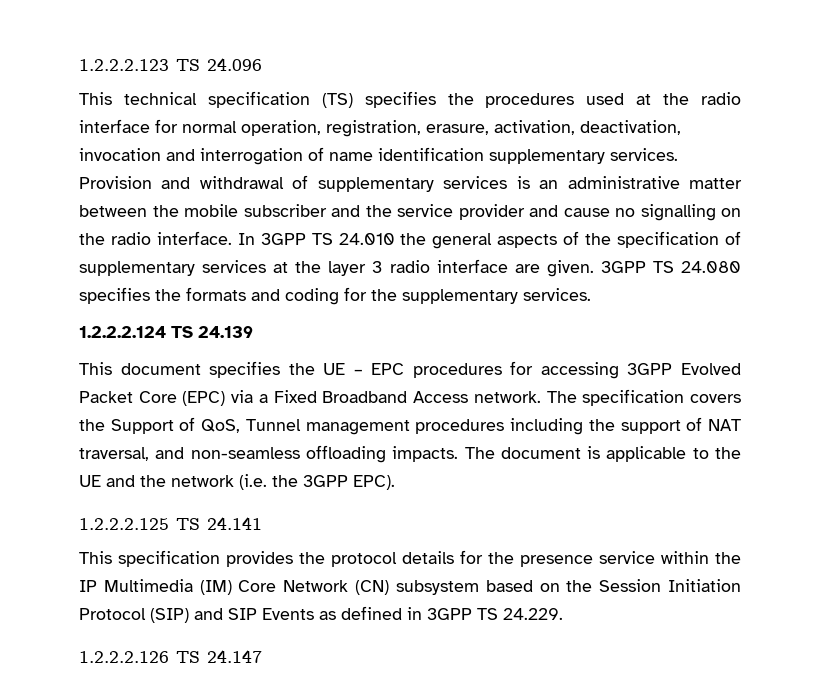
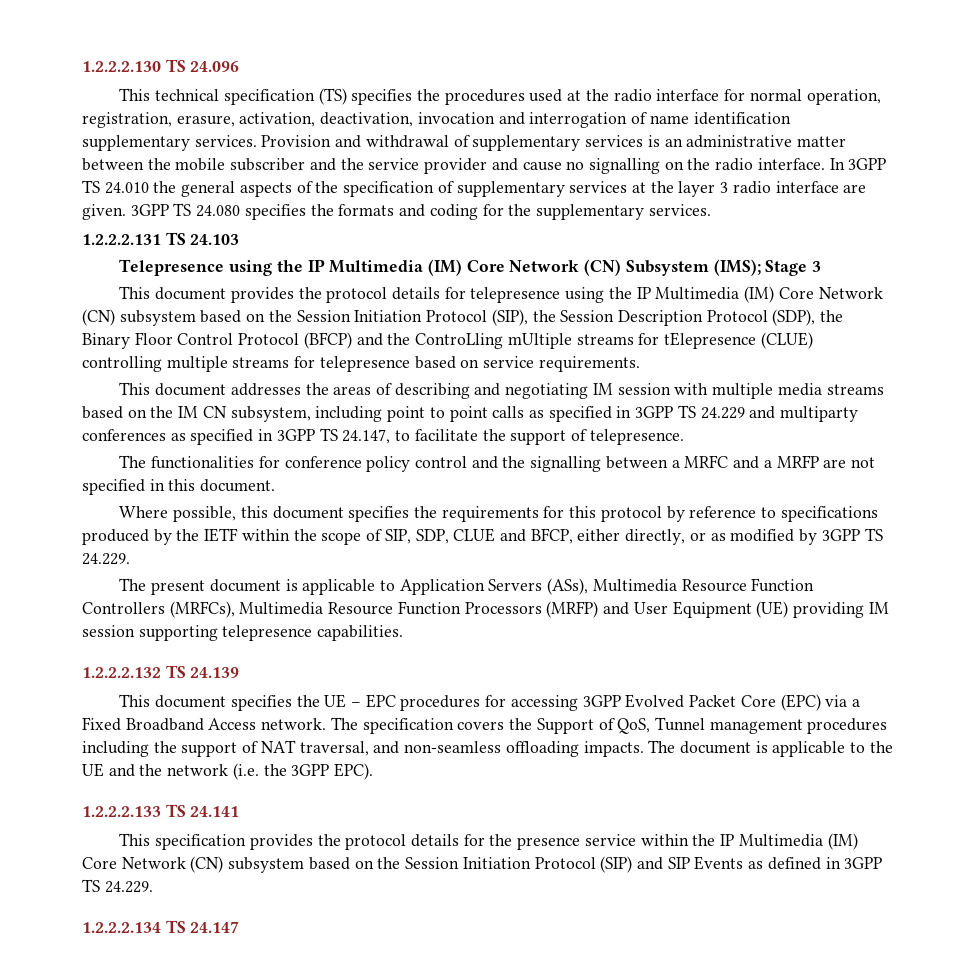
[79,59,169,71] 1.2.2.2.123 -> [82,61,161,72] 1.2.2.2.130
[79,326,166,338] 1.2.2.2.124 -> [82,232,240,245] [119,259,822,276] [119,286,883,303] [82,309,844,326] [82,332,813,349] [82,356,640,372] [119,382,884,399] [82,405,859,422] [82,428,684,445] [119,455,875,472] [82,479,276,495] [119,506,878,522] [82,528,883,545] [82,553,130,565] [119,578,815,595] [82,601,889,618] [82,625,404,641] [82,667,161,678] 1.2.2.2.131 TS 24.103 // Telepresence using the IP Multimedia (IM) Core Network (CN) Subsystem (IMS); Stage 3 // This document provides the protocol details for telepresence using the IP Multimedia (IM) Core Network (CN) subsystem based on the Session Initiation Protocol (SIP), the Session Description Protocol (SDP), the Binary Floor Control Protocol (BFCP) and the ControLling mUltiple streams for tElepresence (CLUE) controlling multiple streams for telepresence based on service requirements. // This document addresses the areas of describing and negotiating IM session with multiple media streams based on the IM CN subsystem, including point to point calls as specified in 3GPP TS 24.229 and multiparty conferences as specified in 3GPP TS 24.147, to facilitate the support of telepresence. // The functionalities for conference policy control and the signalling between a MRFC and a MRFP are not specified in this document. // Where possible, this document specifies the requirements for this protocol by reference to specifications produced by the IETF within the scope of SIP, SDP, CLUE and BFCP, either directly, or as modified by 3GPP TS 24.229. // The present document is applicable to Application Servers (ASs), Multimedia Resource Function Controllers (MRFCs), Multimedia Resource Function Processors (MRFP) and User Equipment (UE) providing IM session supporting telepresence capabilities. // 1.2.2.2.132
[79,518,169,530] 1.2.2.2.125 -> [82,806,161,817] 1.2.2.2.133
[79,651,169,663] 1.2.2.2.126 -> [82,922,161,933] 1.2.2.2.134

